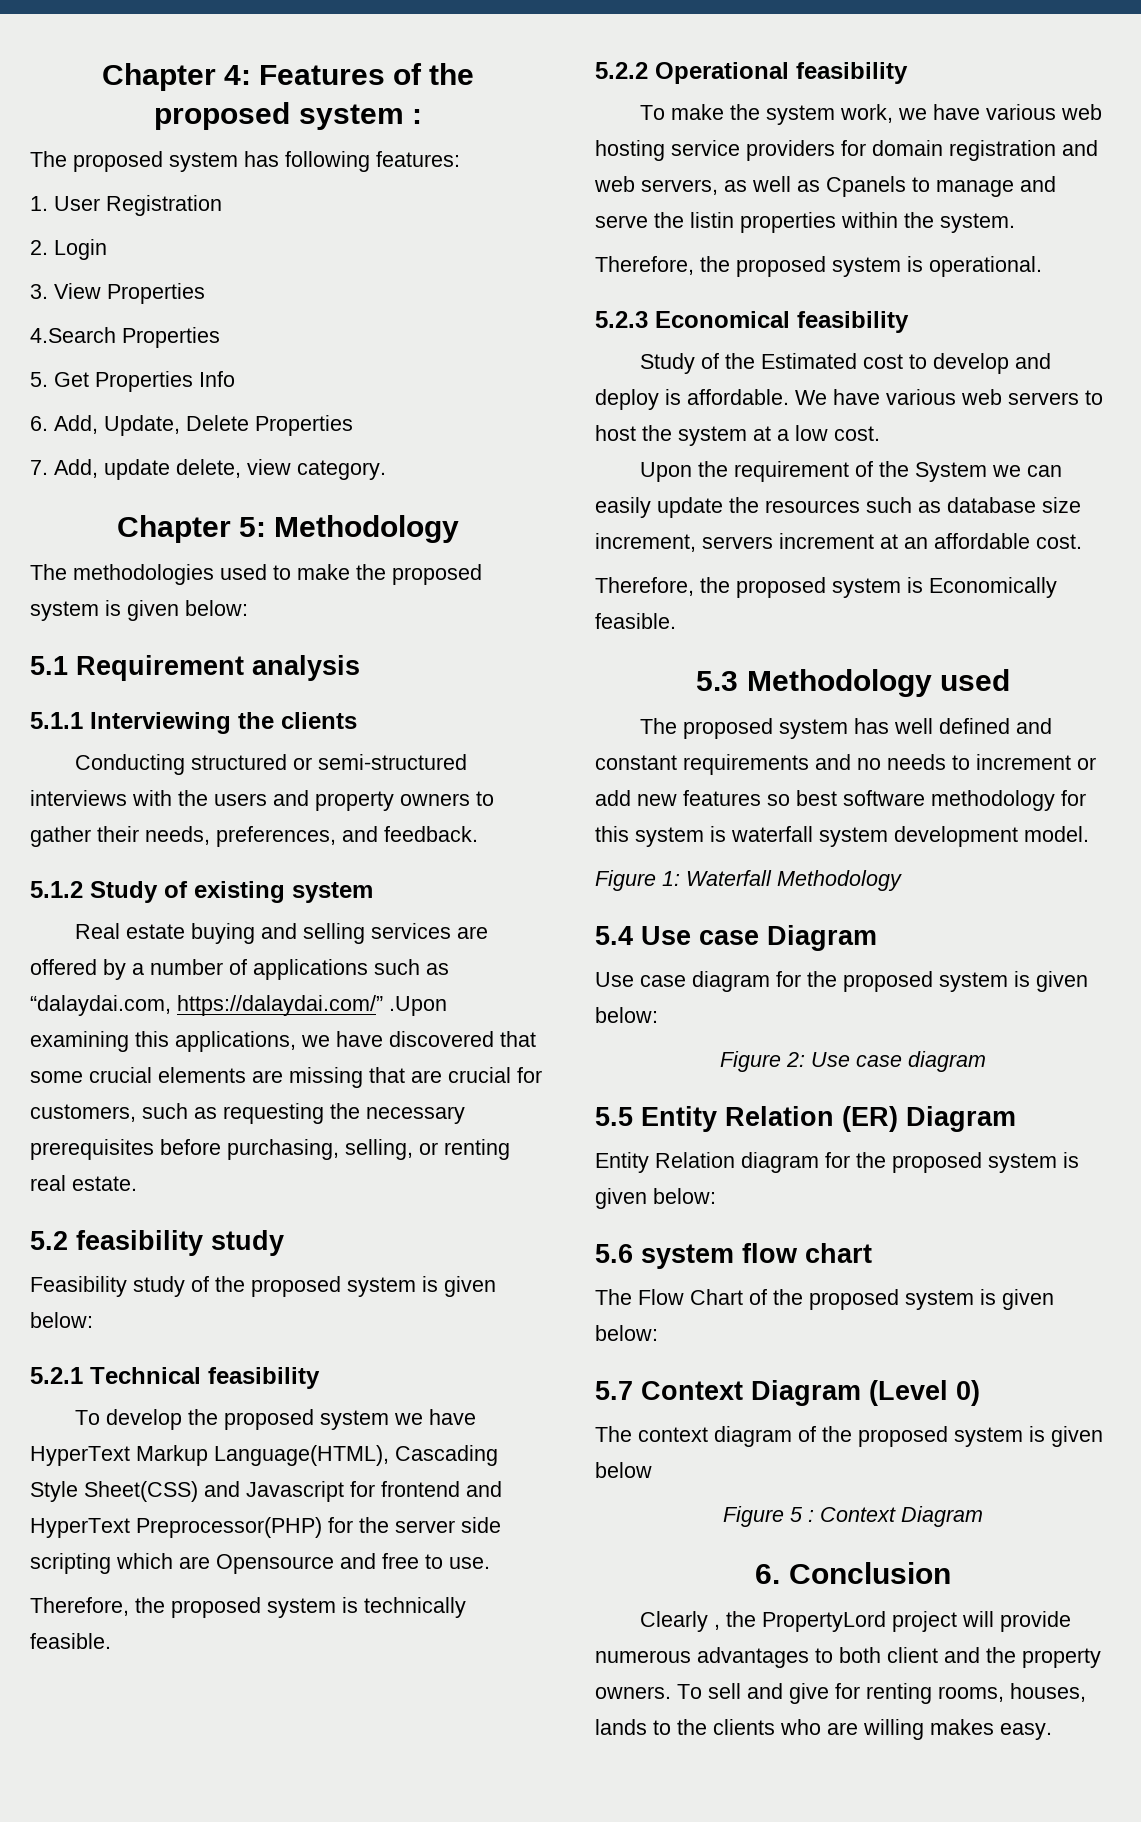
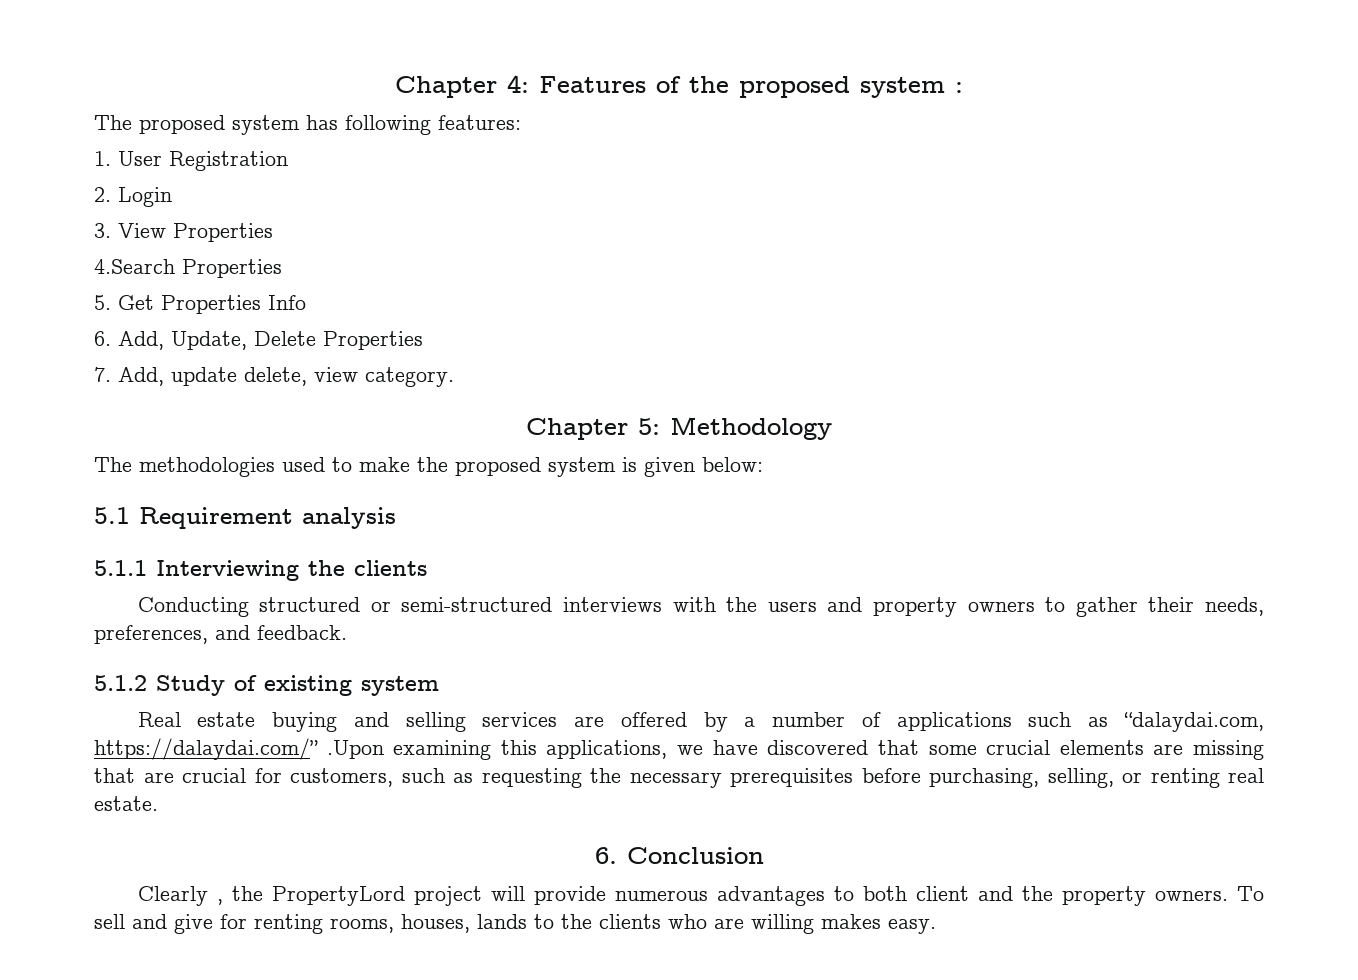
[30,1230,284,1256] [30,1276,496,1297] [30,1312,93,1328] [30,1367,320,1389] [75,1409,477,1430] [30,1445,498,1466] [30,1481,502,1502] [30,1517,501,1538] [30,1553,490,1574] [30,1597,466,1618] [30,1633,111,1649] [595,62,908,84] [640,104,1103,125] [595,140,1098,161] [594,176,1056,197] [595,212,1015,233] [595,256,1042,277] [595,311,909,333] [640,353,1052,374] [595,389,1103,410] [595,425,880,446] [640,461,1063,482] [595,497,1081,518] [595,533,1082,552] [595,577,1057,598] [595,613,676,629] [696,669,1010,697] [640,718,1053,739] [595,754,1096,775] [595,790,1086,811] [595,826,1089,847] [595,870,902,891] [595,925,877,951] [595,971,1088,992] [595,1007,658,1023] [720,1051,986,1072] [595,1106,1016,1132] [595,1152,1079,1173] [595,1188,716,1209] [595,1243,872,1269] [595,1289,1054,1310] [595,1325,658,1341] [595,1380,980,1406] [595,1426,1103,1447] [595,1462,652,1478] [723,1506,983,1527] // 5.2 feasibility study // Feasibility study of the proposed system is given below: // 5.2.1 Technical feasibility // To develop the proposed system we have HyperText Markup Language(HTML), Cascading Style Sheet(CSS) and Javascript for frontend and HyperText Preprocessor(PHP) for the server side scripting which are Opensource and free to use. // Therefore, the proposed system is technically feasible. // 5.2.2 Operational feasibility // To make the system work, we have various web hosting service providers for domain registration and web servers, as well as Cpanels to manage and serve the listin properties within the system. // Therefore, the proposed system is operational. // 5.2.3 Economical feasibility // Study of the Estimated cost to develop and deploy is affordable. We have various web servers to host the system at a low cost. // Upon the requirement of the System we can easily update the resources such as database size increment, servers increment at an affordable cost. // Therefore, the proposed system is Economically feasible. // 5.3 Methodology used // The proposed system has well defined and constant requirements and no needs to increment or add new features so best software methodology for this system is waterfall system development model. // Figure 1: Waterfall Methodology // 5.4 Use case Diagram // Use case diagram for the proposed system is given below: // Figure 2: Use case diagram // 5.5 Entity Relation (ER) Diagram // Entity Relation diagram for the proposed system is given below: // 5.6 system flow chart // The Flow Chart of the proposed system is given below: // 5.7 Context Diagram (Level 0) // The context diagram of the proposed system is given below // Figure 5 : Context Diagram -> (158, 803) none

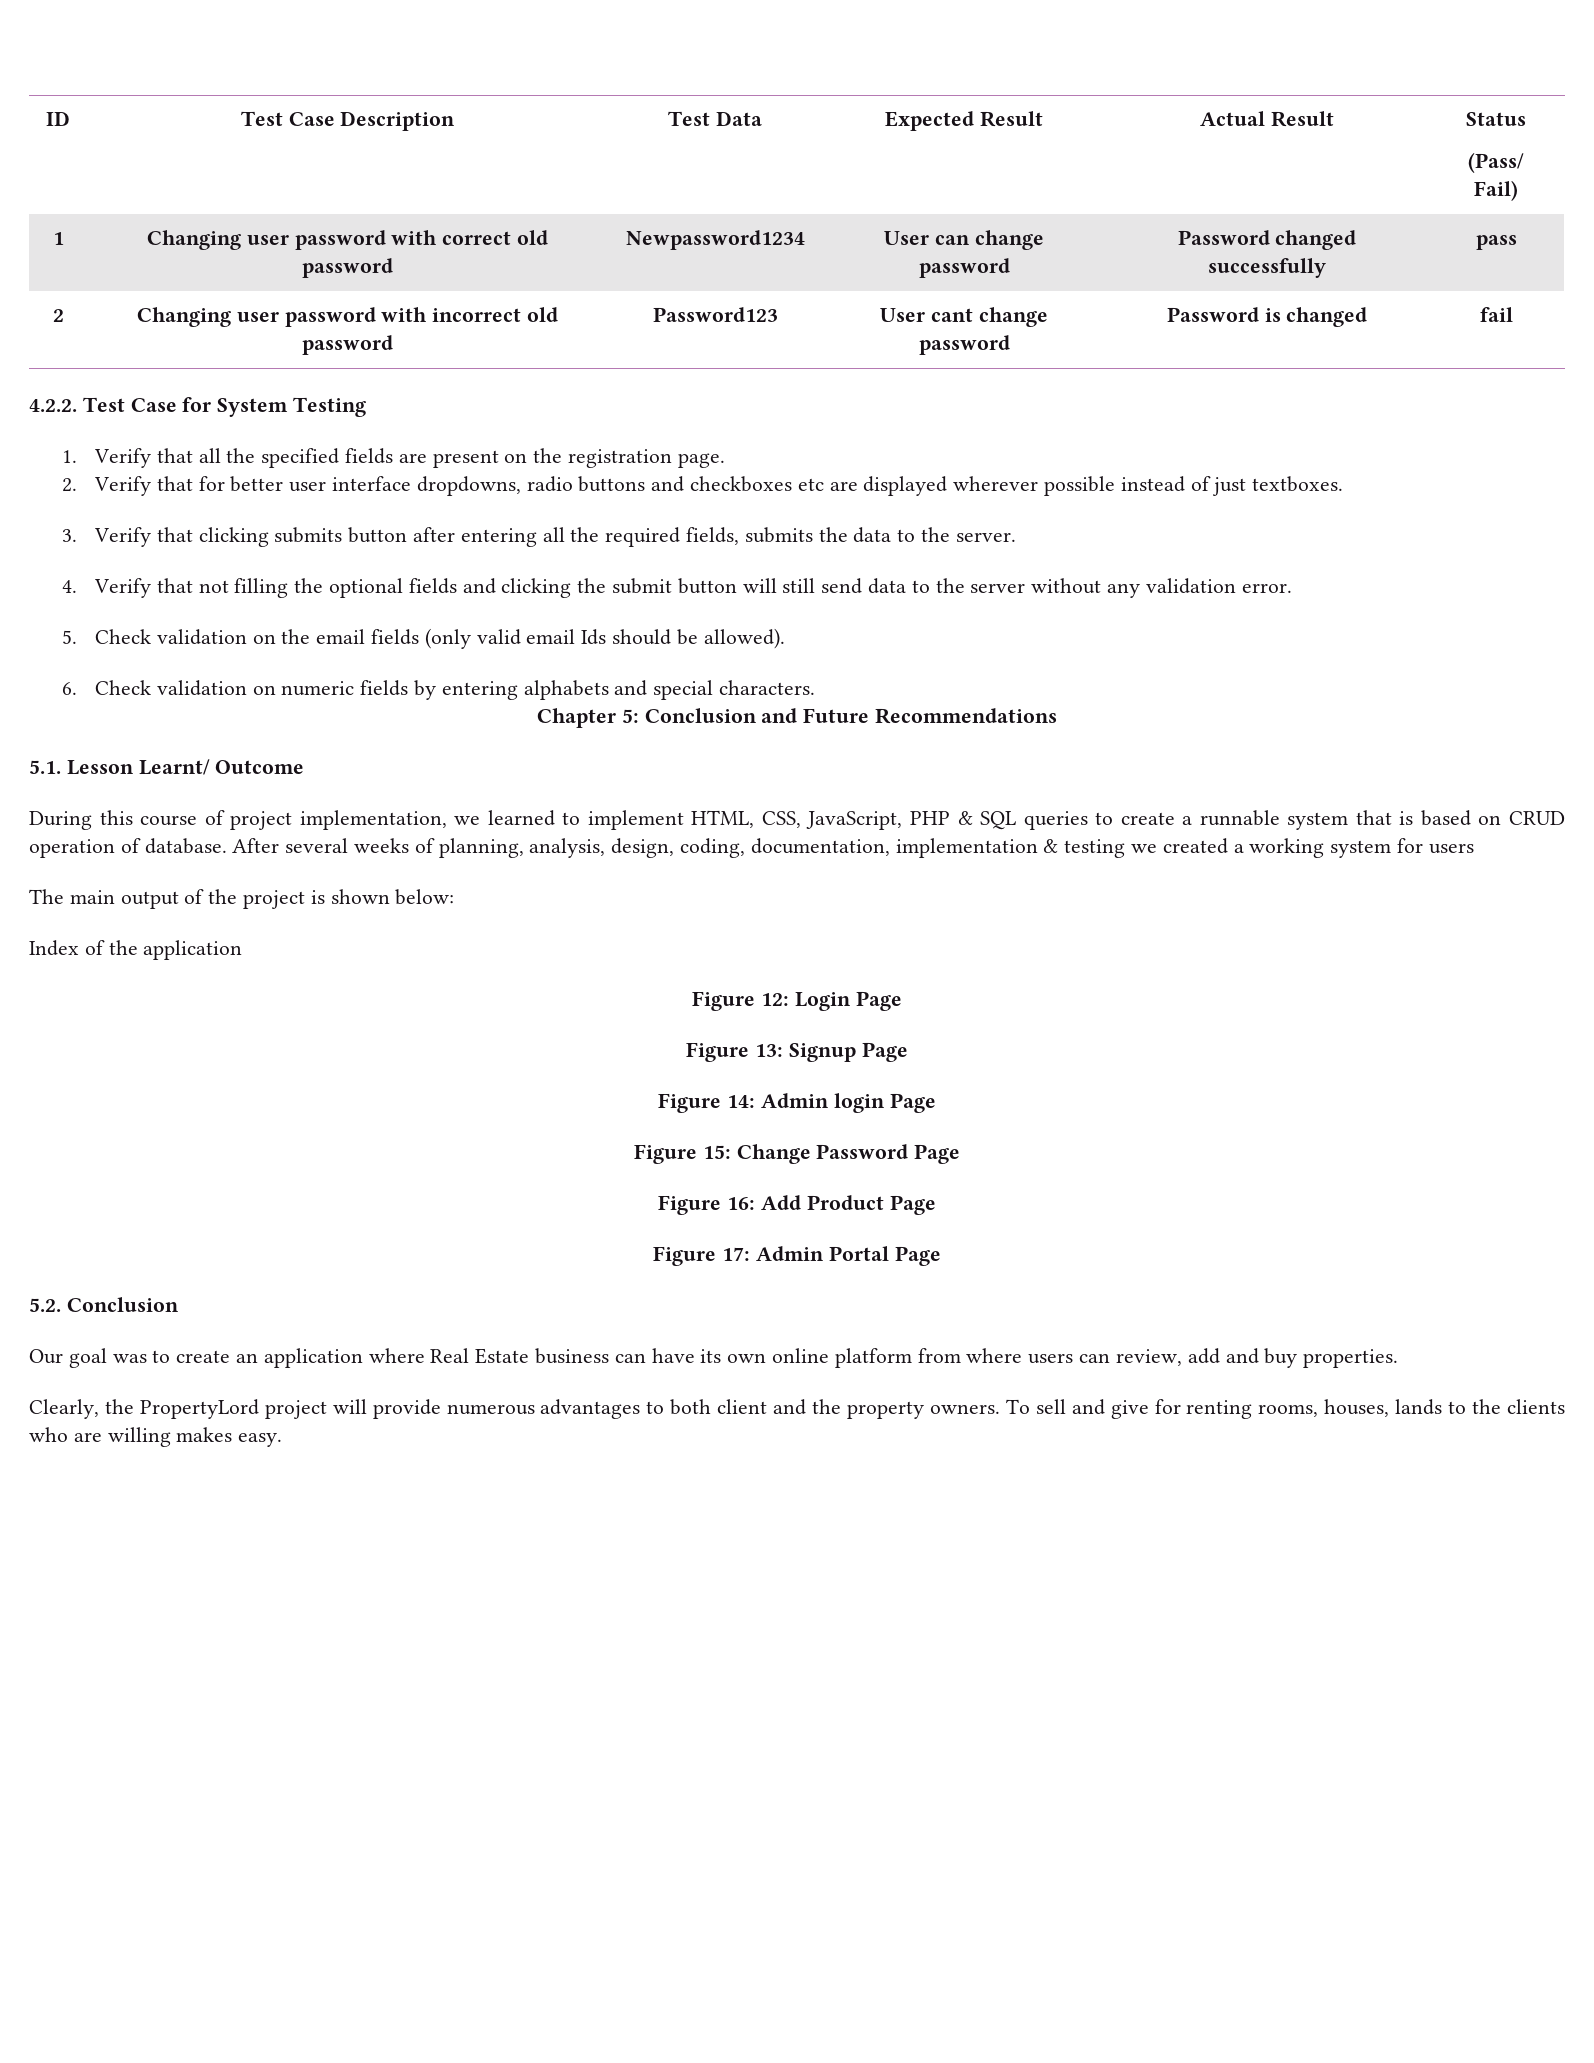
[395,75,963,98] [94,115,521,135] [94,151,288,171] [94,187,172,207] [94,223,273,242] [94,259,282,278] [94,295,306,314] [94,331,423,350] [94,367,454,387] [526,417,832,440] [94,457,763,477] [94,507,396,529] [94,560,427,581] [137,597,1264,617] [94,625,347,644] [94,675,439,696] [137,712,1264,732] [94,738,1264,760] [94,768,1264,788] [94,796,158,811] [594,847,764,864] [137,886,223,906] Chapter 4: Features of the proposed system : // The proposed system has following features: // 1. User Registration // 2. Login // 3. View Properties // 4.Search Properties // 5. Get Properties Info // 6. Add, Update, Delete Properties // 7. Add, update delete, view category. // Chapter 5: Methodology // The methodologies used to make the proposed system is given below: // 5.1 Requirement analysis // 5.1.1 Interviewing the clients // Conducting structured or semi-structured interviews with the users and property owners to gather their needs, preferences, and feedback. // 5.1.2 Study of existing system // Real estate buying and selling services are offered by a number of applications such as “dalaydai.com, https://dalaydai.com/” .Upon examining this applications, we have discovered that some crucial elements are missing that are crucial for customers, such as requesting the necessary prerequisites before purchasing, selling, or renting real estate. // 6. Conclusion // Clearly , -> [46,111,70,126] [240,111,456,131] [668,111,762,126] [885,111,1043,131] [1200,111,1334,127] [1466,112,1526,126] [1468,152,1524,173] [1474,180,1518,201] [52,232,64,245] [146,230,549,250] [302,258,393,278] [625,230,805,250] [884,230,1044,250] [918,258,1010,278] [1177,230,1357,250] [1208,258,1326,278] [1475,235,1517,250] [52,309,64,322] [136,307,559,327] [302,335,393,355] [652,307,778,322] [880,307,1048,327] [918,335,1010,355] [1166,307,1368,327] [1479,307,1513,322] [29,397,367,417] [61,448,725,468] [61,476,1344,496] [61,527,1016,547] [61,578,1292,598] [61,628,785,649] [61,680,815,700] [536,708,1058,728] [29,759,305,775] [29,810,1565,830] [29,838,1474,858] [29,889,455,909] [29,940,243,960] [692,991,902,1011] [686,1042,908,1062] [658,1093,936,1113] [633,1144,961,1164] [658,1195,936,1215] [653,1246,941,1266] [29,1297,179,1312] [29,1348,1399,1368] [29,1399,99,1419] ID | Test Case Description | Test Data | Expected Result | Actual Result | Status // (Pass/ Fail) // 1 | Changing user password with correct old password | Newpassword1234 | User can change password | Password changed successfully | pass // 2 | Changing user password with incorrect old password | Password123 | User cant change password | Password is changed | fail // 4.2.2. Test Case for System Testing // 1. Verify that all the specified fields are present on the registration page. // 2. Verify that for better user interface dropdowns, radio buttons and checkboxes etc are displayed wherever possible instead of just textboxes. // 3. Verify that clicking submits button after entering all the required fields, submits the data to the server. // 4. Verify that not filling the optional fields and clicking the submit button will still send data to the server without any validation error. // 5. Check validation on the email fields (only valid email Ids should be allowed). // 6. Check validation on numeric fields by entering alphabets and special characters. // Chapter 5: Conclusion and Future Recommendations // 5.1. Lesson Learnt/ Outcome // During this course of project implementation, we learned to implement HTML, CSS, JavaScript, PHP & SQL queries to create a runnable system that is based on CRUD operation of database. After several weeks of planning, analysis, design, coding, documentation, implementation & testing we created a working system for users // The main output of the project is shown below: // Index of the application // Figure 12: Login Page // Figure 13: Signup Page // Figure 14: Admin login Page // Figure 15: Change Password Page // Figure 16: Add Product Page // Figure 17: Admin Portal Page // 5.2. Conclusion // Our goal was to create an application where Real Estate business can have its own online platform from where users can review, add and buy properties. // Clearly,

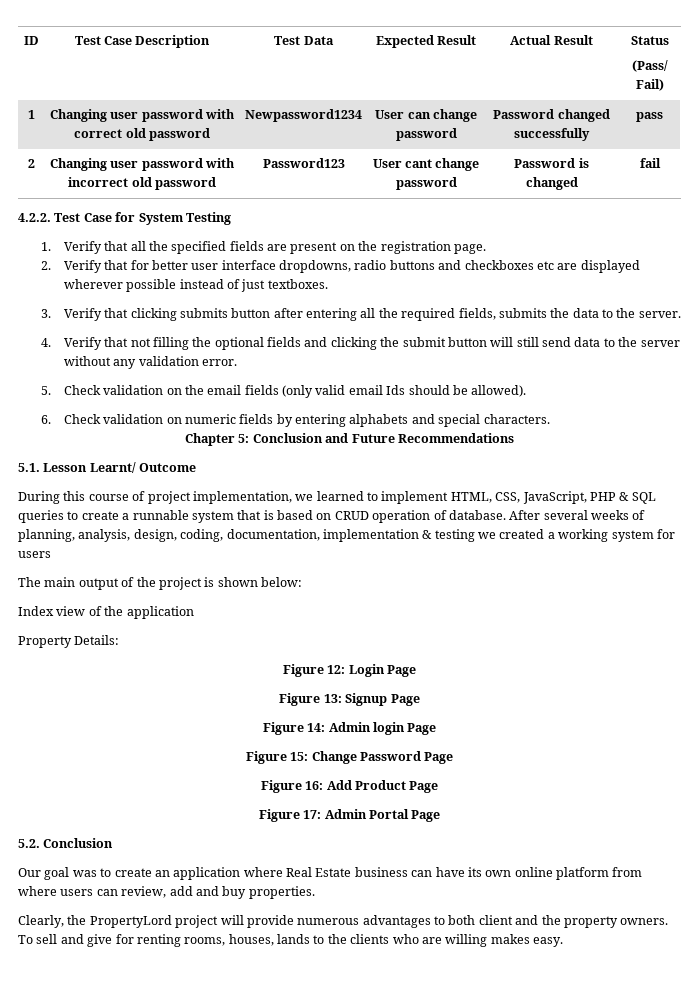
(79, 948) none -> [56,606,86,616] view
(243, 950) none -> [18,635,120,648] // Property Details:

